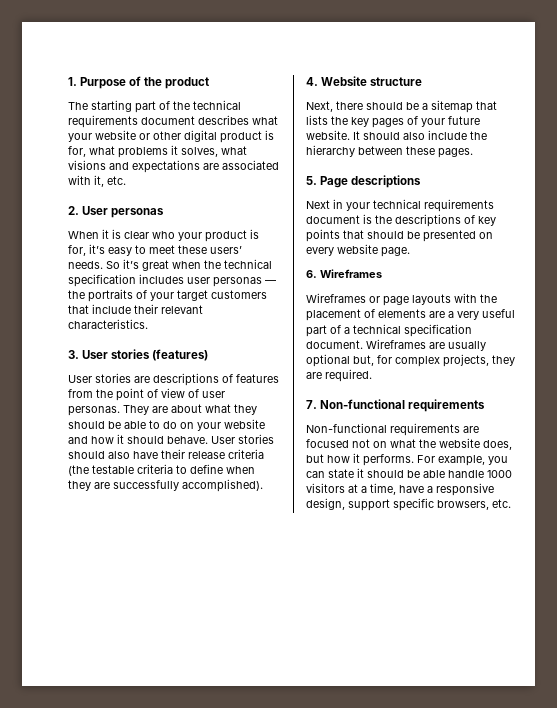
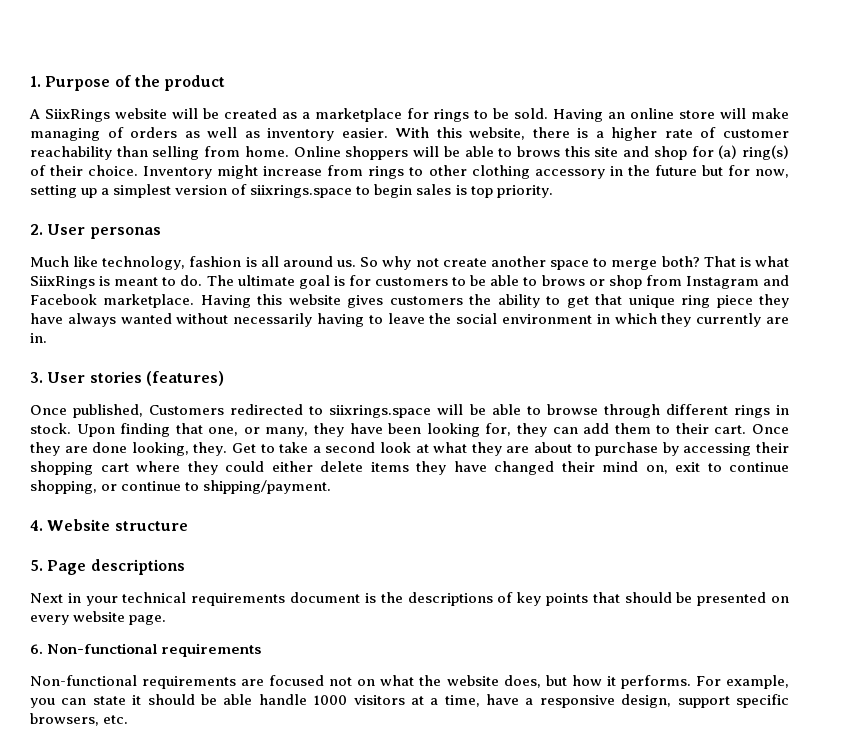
[68,100,241,113] [68,115,278,128] [68,130,274,143] [68,145,247,158] [68,160,279,173] [68,175,126,187] [68,206,165,218] [68,229,259,242] [68,244,242,256] [68,259,272,271] [68,274,276,287] [68,289,267,302] [68,304,203,314] [68,319,148,329] [68,349,209,361] [68,373,279,386] [68,388,225,401] [68,404,257,416] [68,419,265,431] [68,434,274,444] [68,449,264,459] [68,464,255,476] [68,479,263,492] [306,76,423,86] [306,100,497,113] [306,115,480,128] [306,130,487,140] [306,145,473,158] The starting part of the technical requirements document describes what your website or other digital product is for, what problems it solves, what visions and expectations are associated with it, etc. // 2. User personas // When it is clear who your product is for, it’s easy to meet these users’ needs. So it’s great when the technical specification includes user personas — the portraits of your target customers that include their relevant characteristics. // 3. User stories (features) // User stories are descriptions of features from the point of view of user personas. They are about what they should be able to do on your website and how it should behave. User stories should also have their release criteria (the testable criteria to define when they are successfully accomplished). // 4. Website structure // Next, there should be a sitemap that lists the key pages of your future website. It should also include the hierarchy between these pages. -> [29,108,789,122] [30,127,789,141] [30,145,789,160] [30,165,789,179] [30,184,553,198] [30,224,161,239] [30,256,789,270] [30,275,790,289] [30,294,790,308] [30,313,789,327] [30,333,47,343] [30,371,224,386] [30,404,789,418] [30,423,789,437] [30,442,790,456] [30,461,789,475] [30,480,332,494] [30,519,188,531] A SiixRings website will be created as a marketplace for rings to be sold. Having an online store will make managing of orders as well as inventory easier. With this website, there is a higher rate of customer reachability than selling from home. Online shoppers will be able to brows this site and shop for (a) ring(s) of their choice. Inventory might increase from rings to other clothing accessory in the future but for now, setting up a simplest version of siixrings.space to begin sales is top priority. // 2. User personas // Much like technology, fashion is all around us. So why not create another space to merge both? That is what SiixRings is meant to do. The ultimate goal is for customers to be able to brows or shop from Instagram and Facebook marketplace. Having this website gives customers the ability to get that unique ring piece they have always wanted without necessarily having to leave the social environment in which they currently are in. // 3. User stories (features) // Once published, Customers redirected to siixrings.space will be able to browse through different rings in stock. Upon finding that one, or many, they have been looking for, they can add them to their cart. Once they are done looking, they. Get to take a second look at what they are about to purchase by accessing their shopping cart where they could either delete items they have changed their mind on, exit to continue shopping, or continue to shipping/payment. // 4. Website structure
[320,269,382,278] [306,293,497,306] [306,309,515,321] [306,324,472,337] [306,339,486,351] [306,354,515,367] [306,369,372,382] [306,400,317,409] Wireframes // Wireframes or page layouts with the placement of elements are a very useful part of a technical specification document. Wireframes are usually optional but, for complex projects, they are required. // 7. -> (43, 649) none

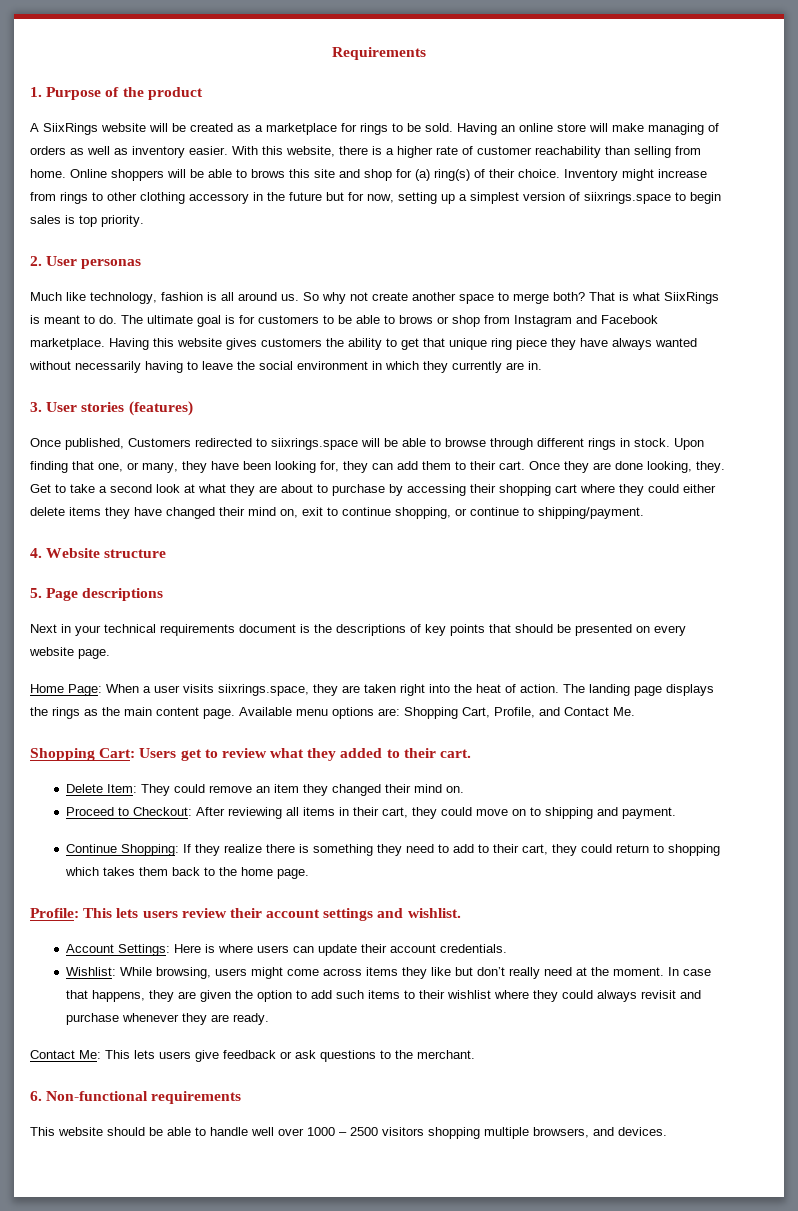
(30, 81) none -> [331,47,426,60] Requirements //
[30,643,262,657] [30,675,790,689] [30,694,790,708] [30,713,129,726] 6. Non-functional requirements // Non-functional requirements are focused not on what the website does, but how it performs. For example, you can state it should be able handle 1000 visitors at a time, have a responsive design, support specific browsers, etc. -> [30,684,714,696] [30,707,635,719] [30,748,472,761] [65,784,464,796] [65,807,676,819] [65,844,720,856] [64,867,309,879] [30,908,461,921] [65,944,507,956] [65,967,711,979] [65,990,701,1002] [65,1013,269,1025] [30,1050,475,1062] [30,1091,242,1104] [30,1127,667,1139] Home Page: When a user visits siixrings.space, they are taken right into the heat of action. The landing page displays the rings as the main content page. Available menu options are: Shopping Cart, Profile, and Contact Me. // Shopping Cart: Users get to review what they added to their cart. // Delete Item: They could remove an item they changed their mind on. // Proceed to Checkout: After reviewing all items in their cart, they could move on to shipping and payment. // Continue Shopping: If they realize there is something they need to add to their cart, they could return to shopping which takes them back to the home page. // Profile: This lets users review their account settings and wishlist. // Account Settings: Here is where users can update their account credentials. // Wishlist: While browsing, users might come across items they like but don’t really need at the moment. In case that happens, they are given the option to add such items to their wishlist where they could always revisit and purchase whenever they are ready. // Contact Me: This lets users give feedback or ask questions to the merchant. // 6. Non-functional requirements // This website should be able to handle well over 1000 – 2500 visitors shopping multiple browsers, and devices.

